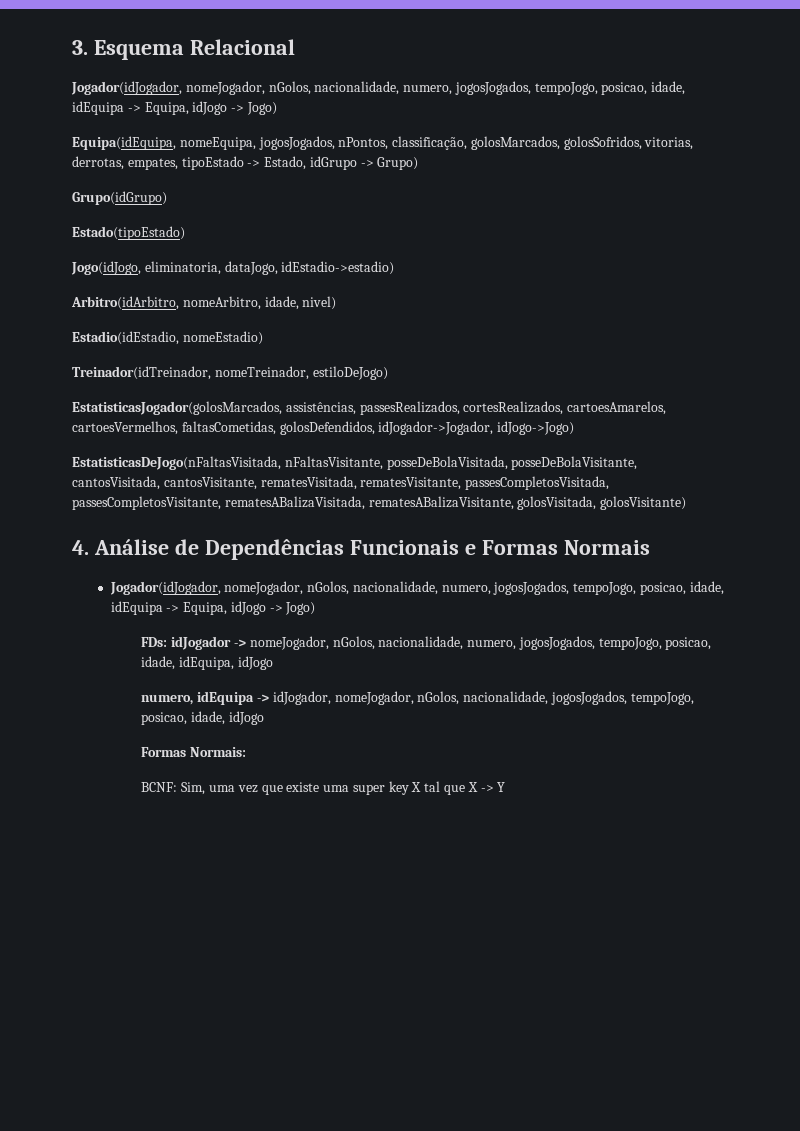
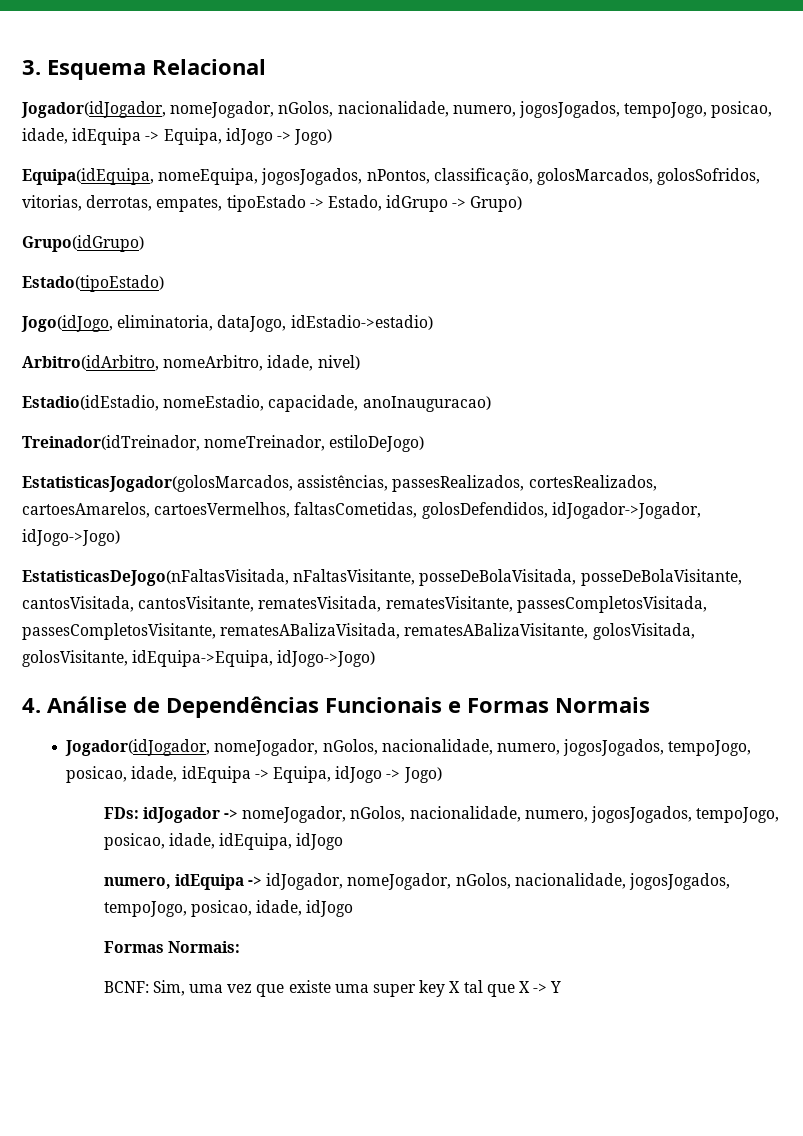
[182,331,263,345] nomeEstadio) -> [163,395,491,412] nomeEstadio, capacidade, anoInauguracao)
[600,496,687,510] golosVisitante) -> [22,650,376,667] golosVisitante, idEquipa->Equipa, idJogo->Jogo)

